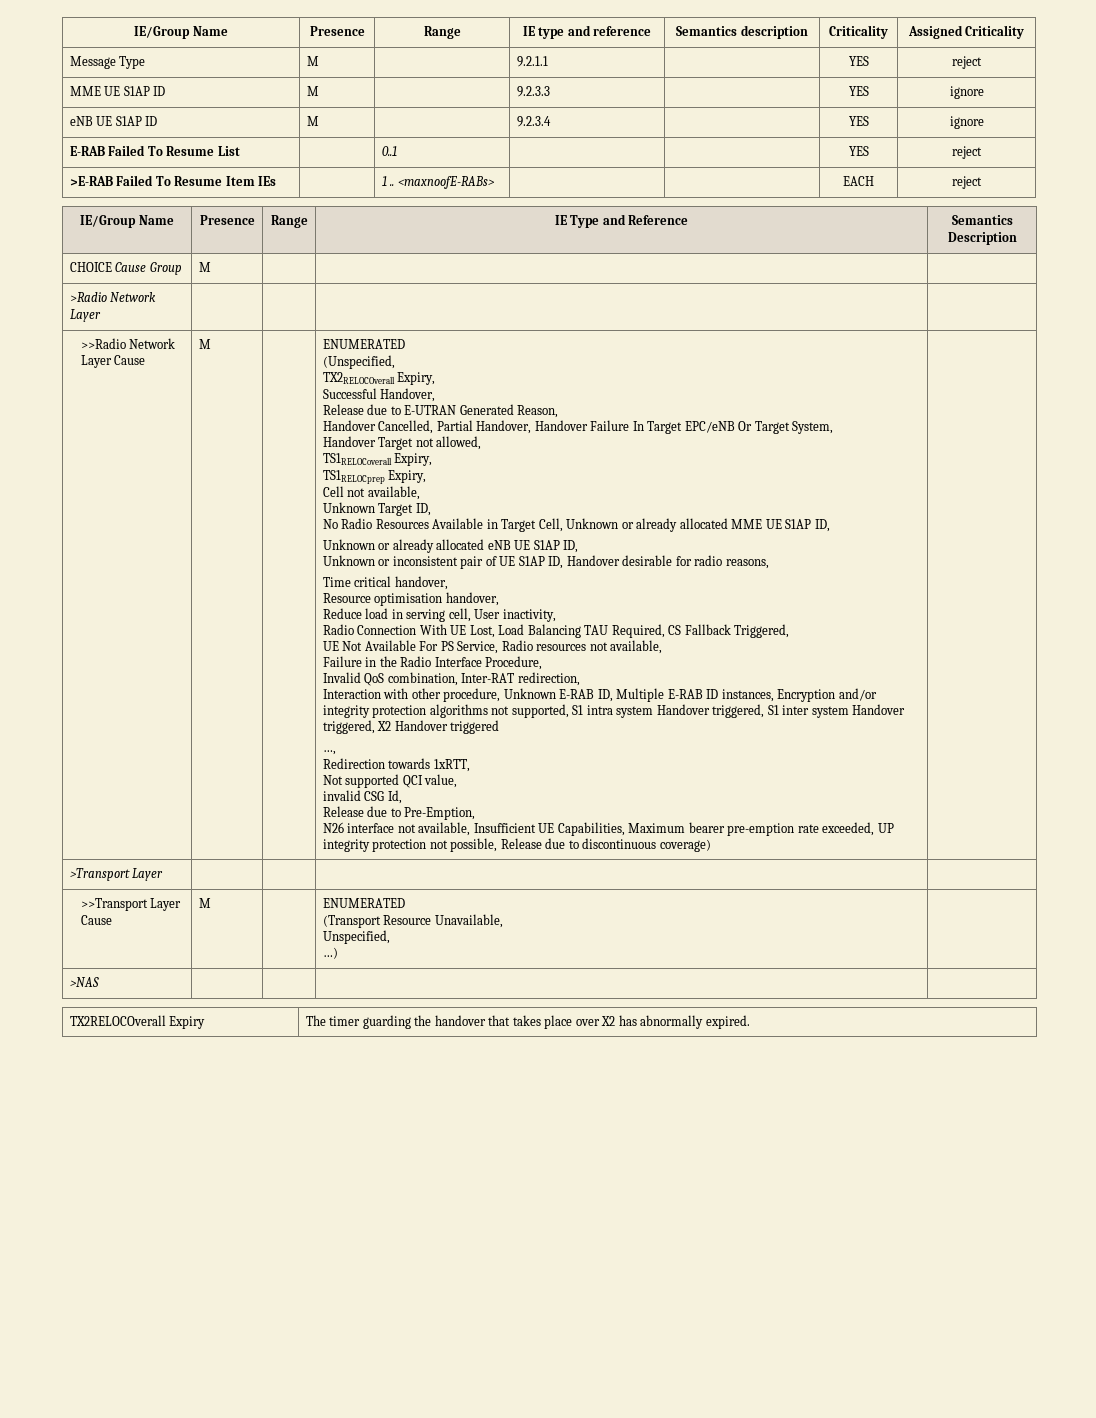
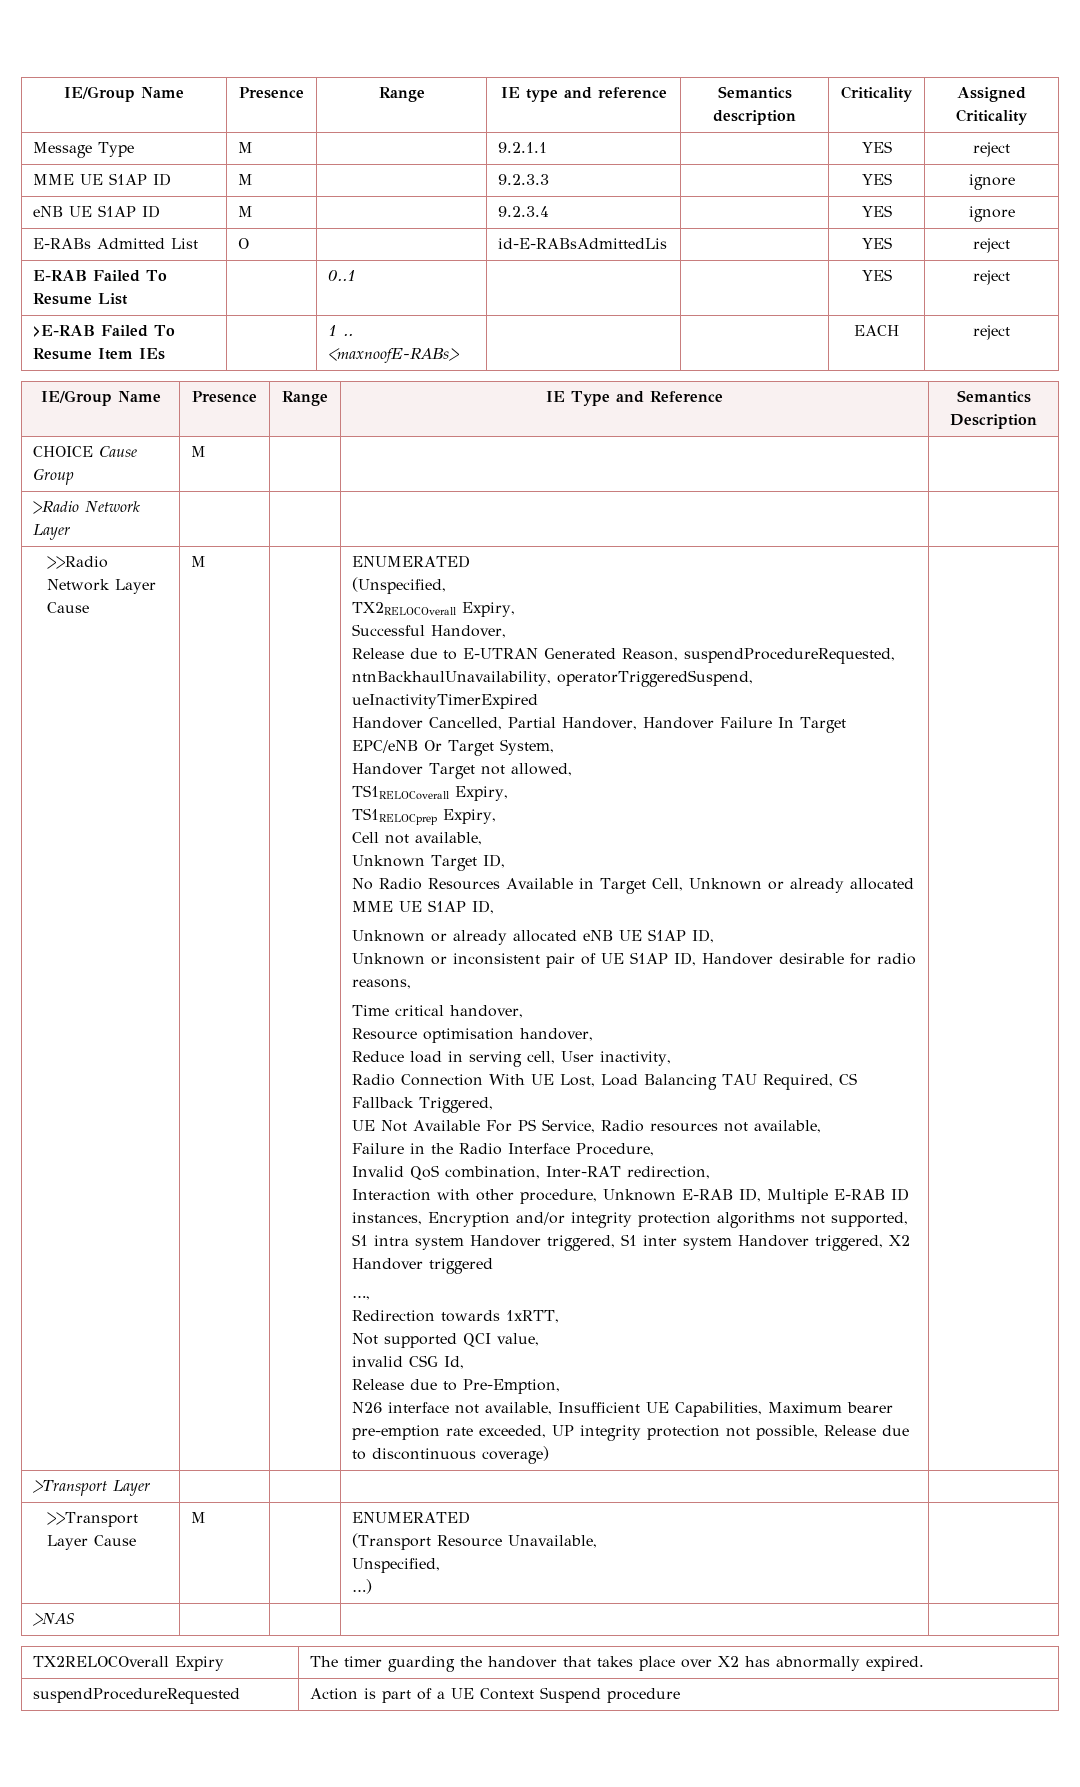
(984, 122) none -> [32,238,198,249] [237,238,249,249] [497,238,667,249] [861,237,892,249] [973,238,1010,253] // E-RABs Admitted List | O | | id-E-RABsAdmittedLis | | YES | reject
(559, 411) none -> [683,648,895,664] [351,670,753,687] [351,694,538,709] suspendProcedureRequested, ntnBackhaulUnavailability, operatorTriggeredSuspend, ueInactivityTimerExpired
(750, 1022) none -> [32,1688,240,1704] [309,1687,680,1703] // suspendProcedureRequested | Action is part of a UE Context Suspend procedure

